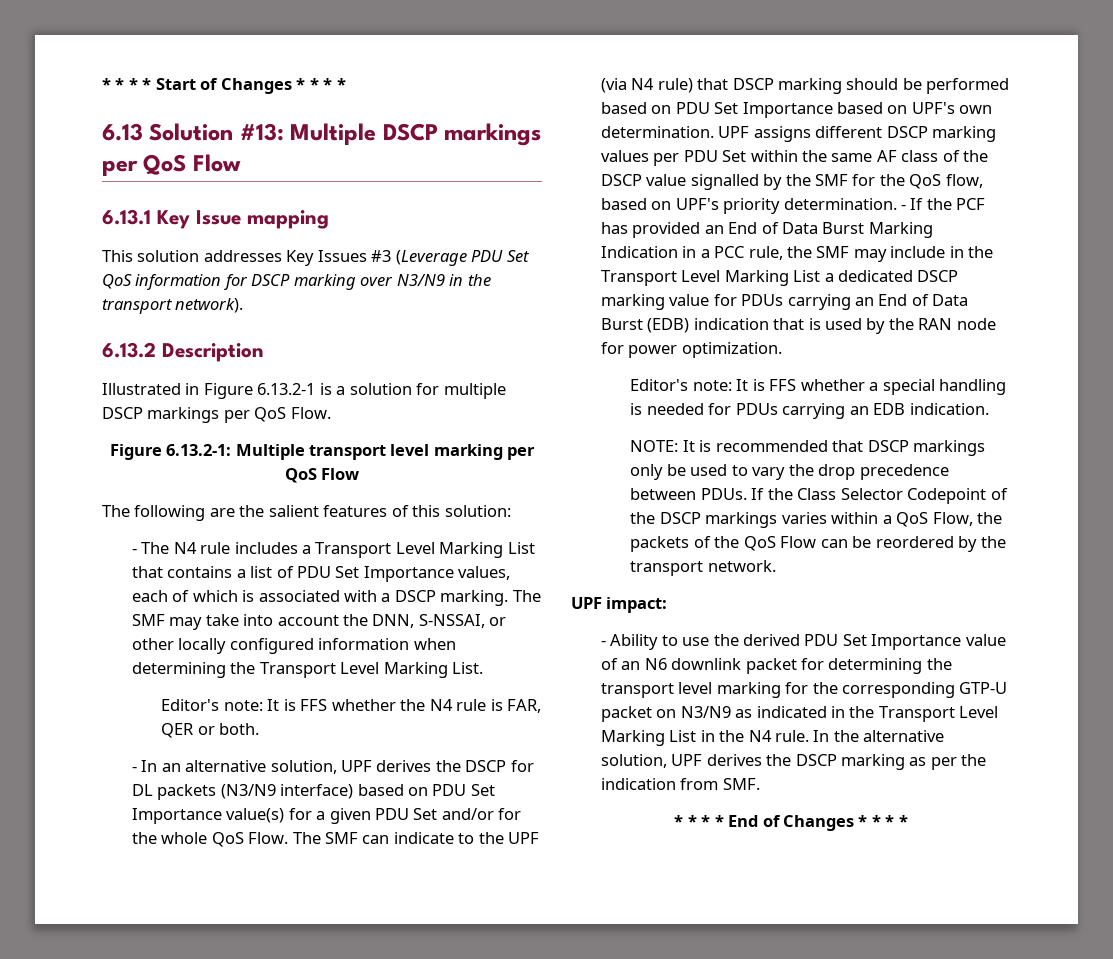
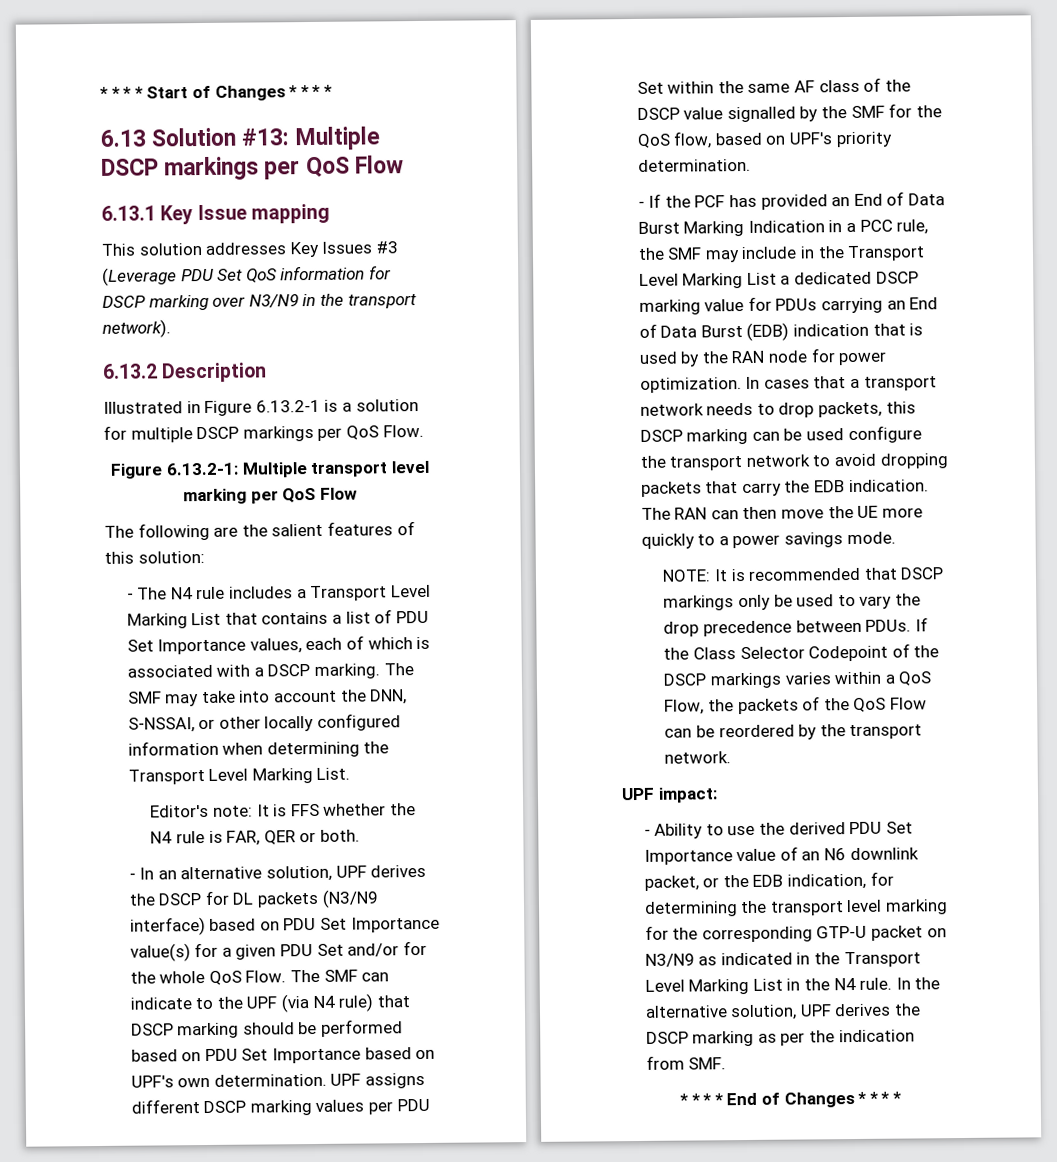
(897, 204) none -> (751, 165) //
[630,379,1007,395] [630,403,989,419] // Editor's note: It is FFS whether a special handling is needed for PDUs carrying an EDB indication. -> [745,376,937,391] [639,401,916,418] [639,425,922,445] [639,453,948,471] [640,479,929,497] [640,505,923,520] [640,531,896,549] In cases that a transport network needs to drop packets, this DSCP marking can be used configure the transport network to avoid dropping packets that carry the EDB indication. The RAN can then move the UE more quickly to a power savings mode.
[745,658,797,674] packet -> [643,873,867,891] packet, or the EDB indication,

